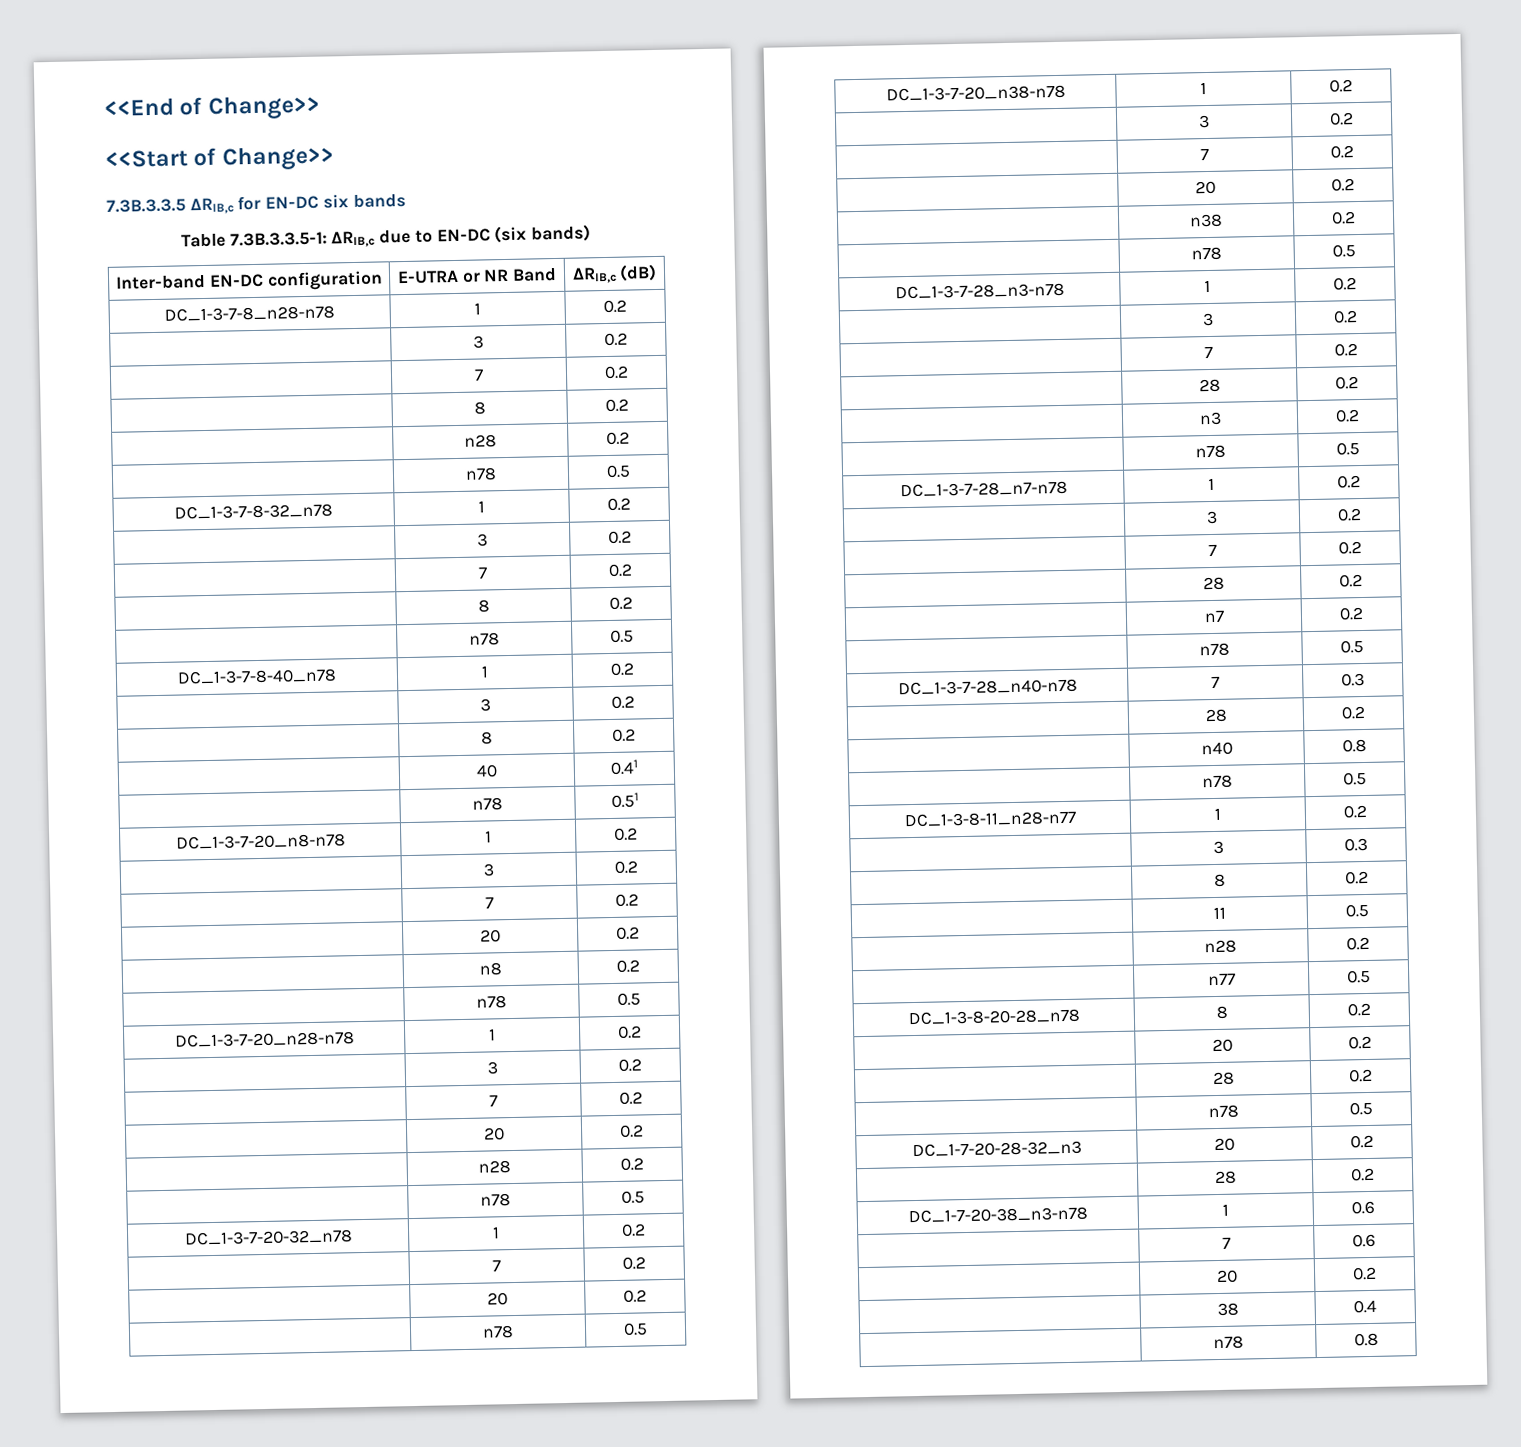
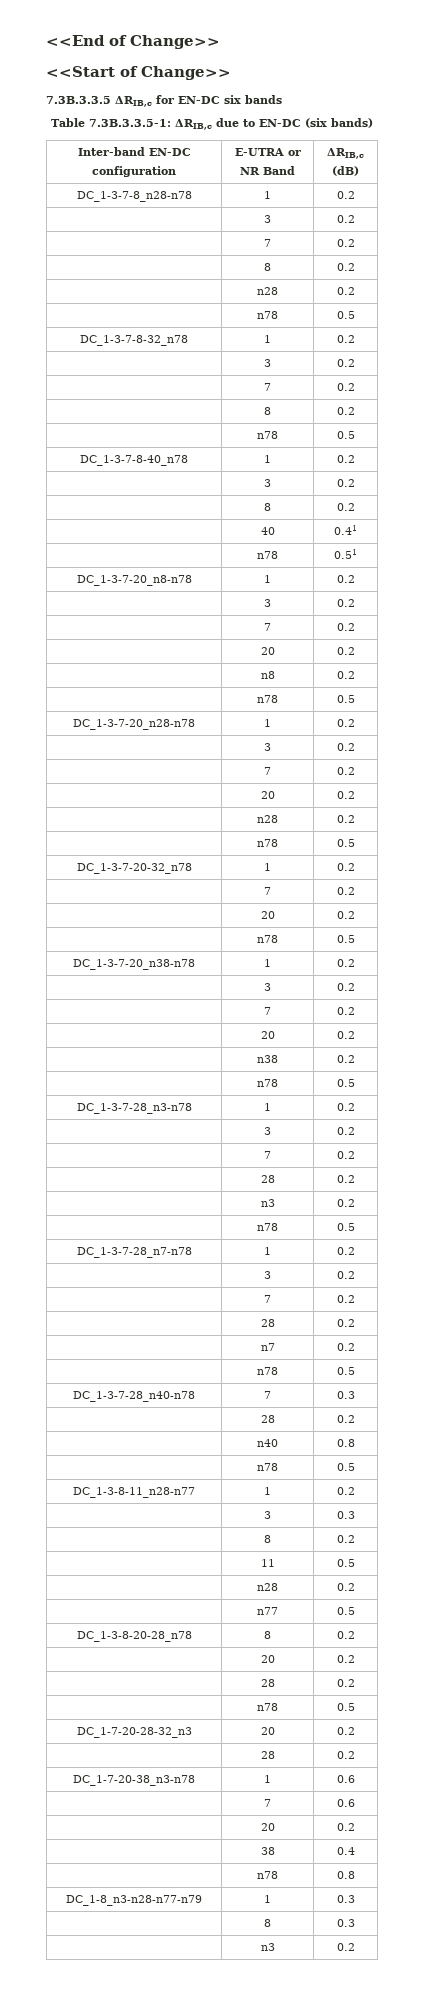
(1379, 1339) none -> [66,1895,202,1906] [264,1895,271,1903] [336,1895,355,1903] [264,1919,271,1927] [336,1919,355,1927] [260,1943,275,1951] [336,1943,355,1951] // DC_1-8_n3-n28-n77-n79 | 1 | 0.3 // | 8 | 0.3 // | n3 | 0.2

